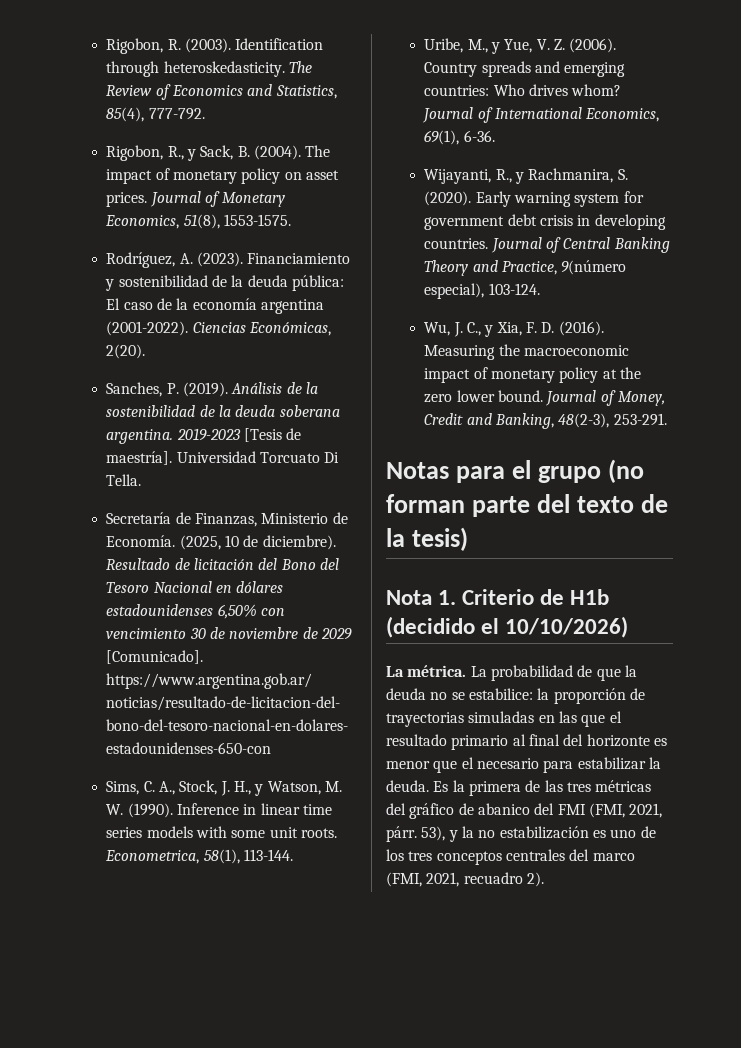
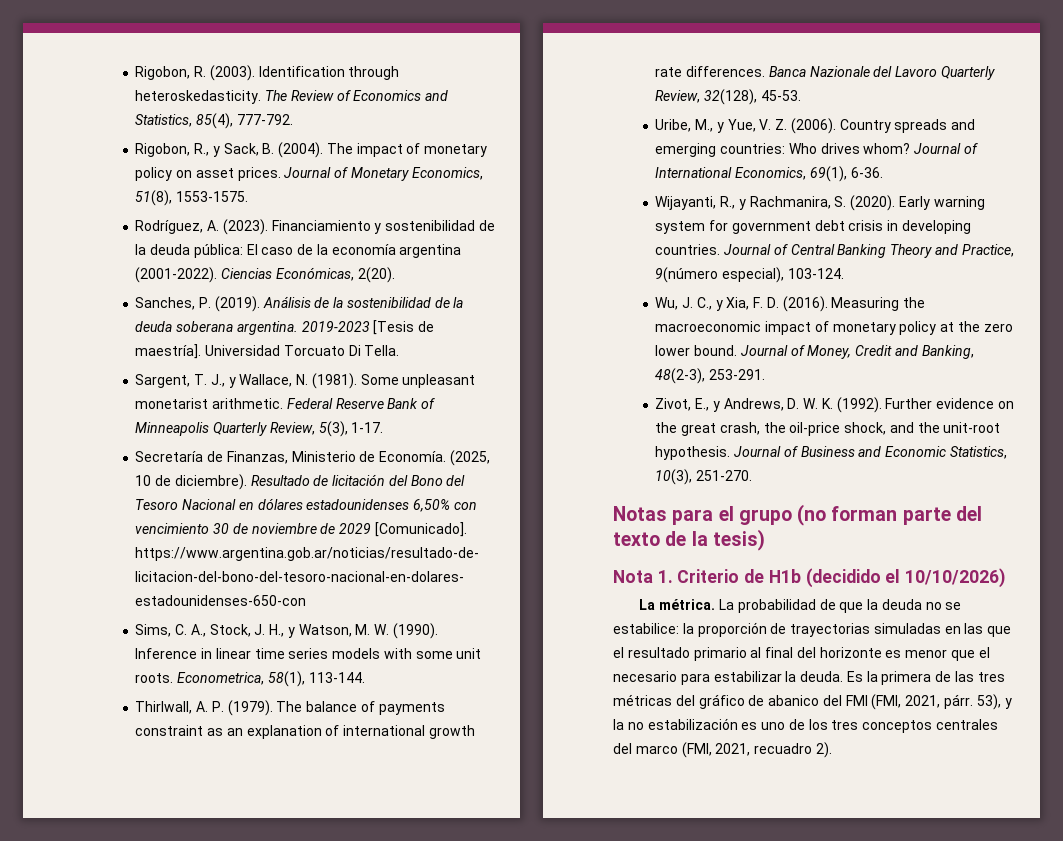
(142, 480) none -> [135,373,476,389] [135,398,436,409] [135,421,384,437] // Sargent, T. J., y Wallace, N. (1981). Some unpleasant monetarist arithmetic. Federal Reserve Bank of Minneapolis Quarterly Review, 5(3), 1-17.
(294, 855) none -> [135,700,445,716] [135,725,475,739] [655,66,995,80] [655,89,801,105] // Thirlwall, A. P. (1979). The balance of payments constraint as an explanation of international growth rate differences. Banca Nazionale del Lavoro Quarterly Review, 32(128), 45-53.
(667, 419) none -> [655,397,1014,413] [655,422,1001,436] [655,446,1007,460] [655,469,752,485] // Zivot, E., y Andrews, D. W. K. (1992). Further evidence on the great crash, the oil-price shock, and the unit-root hypothesis. Journal of Business and Economic Statistics, 10(3), 251-270.

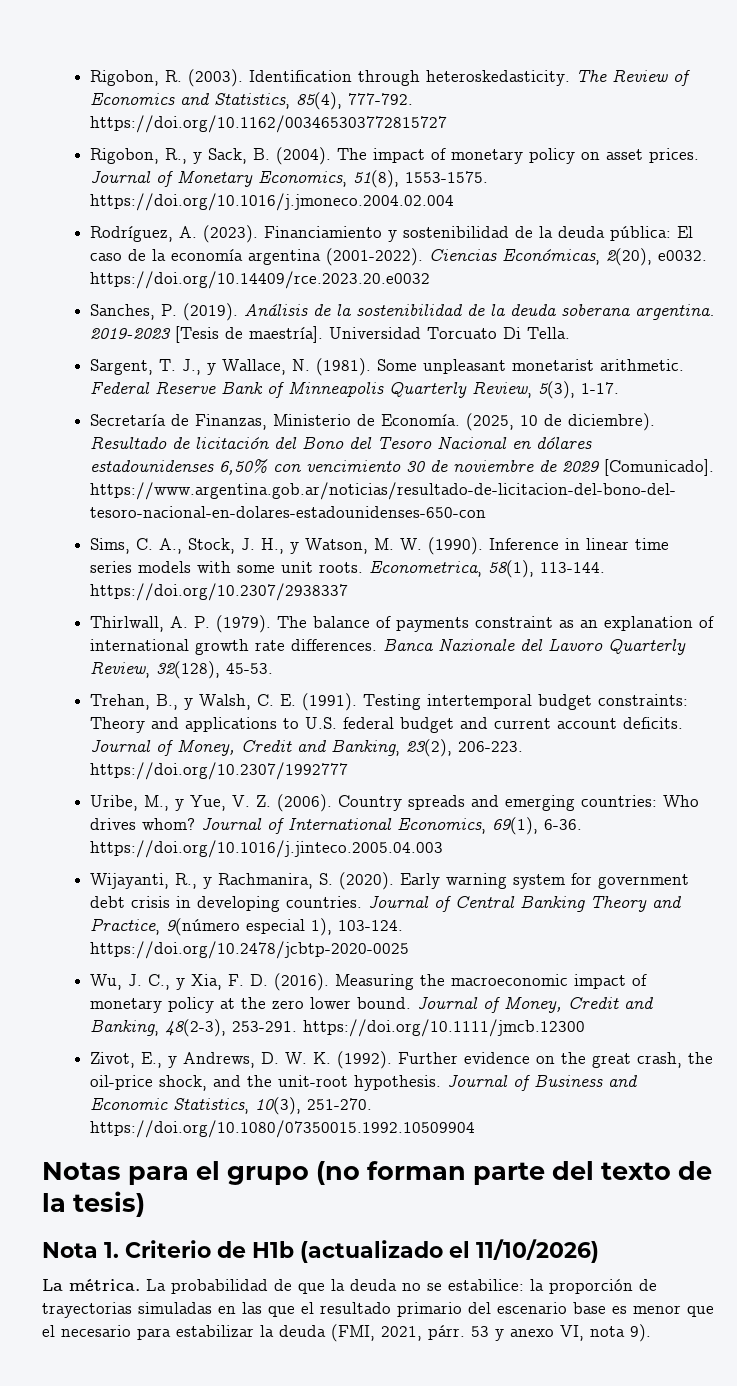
(293, 119) none -> [89,115,447,133] https://doi.org/10.1162/003465303772815727
(248, 196) none -> [89,193,454,211] https://doi.org/10.1016/j.jmoneco.2004.02.004
[357,267,395,283] 2(20). -> [605,248,707,266] [89,271,430,289] 2(20), e0032. https://doi.org/10.14409/rce.2023.20.e0032
(365, 677) none -> [89,583,348,601] https://doi.org/10.2307/2938337
(801, 95) none -> [89,693,688,711] [89,717,683,733] [89,739,523,757] [89,762,348,780] // Trehan, B., y Walsh, C. E. (1991). Testing intertemporal budget constraints: Theory and applications to U.S. federal budget and current account deficits. Journal of Money, Credit and Banking, 23(2), 206-223. https://doi.org/10.2307/1992777
(883, 172) none -> [89,840,443,858] https://doi.org/10.1016/j.jinteco.2005.04.003
[721,267,784,283] especial), -> [245,918,332,936] especial 1),
(844, 273) none -> [89,941,409,959] https://doi.org/10.2478/jcbtp-2020-0025
(765, 374) none -> [302,1019,585,1037] https://doi.org/10.1111/jmcb.12300
(752, 475) none -> [89,1120,475,1138] https://doi.org/10.1080/07350015.1992.10509904
[805,568,1006,588] (decidido el 10/10/2026) -> [300,1239,599,1263] (actualizado el 11/10/2026)
[750,647,882,658] al final del horizonte -> [468,1302,606,1314] del escenario base
[800,671,1005,685] [613,694,1012,710] [613,718,999,733] [613,742,832,758] deuda. Es la primera de las tres métricas del gráfico de abanico del FMI (FMI, 2021, párr. 53), y la no estabilización es uno de los tres conceptos centrales del marco (FMI, 2021, recuadro 2). -> [279,1324,651,1342] deuda (FMI, 2021, párr. 53 y anexo VI, nota 9).

